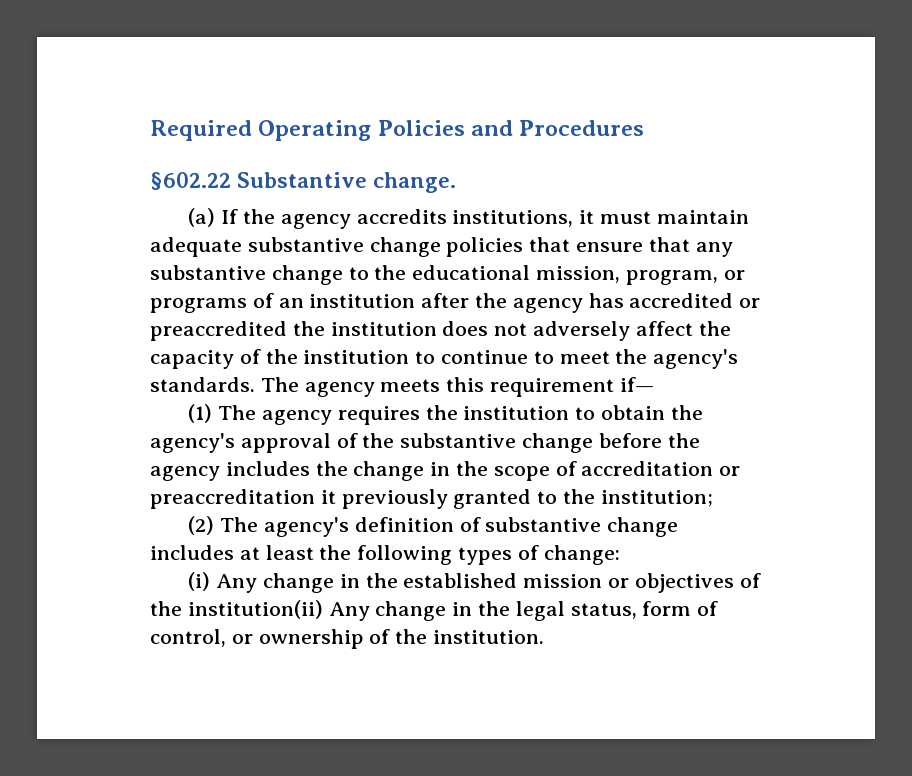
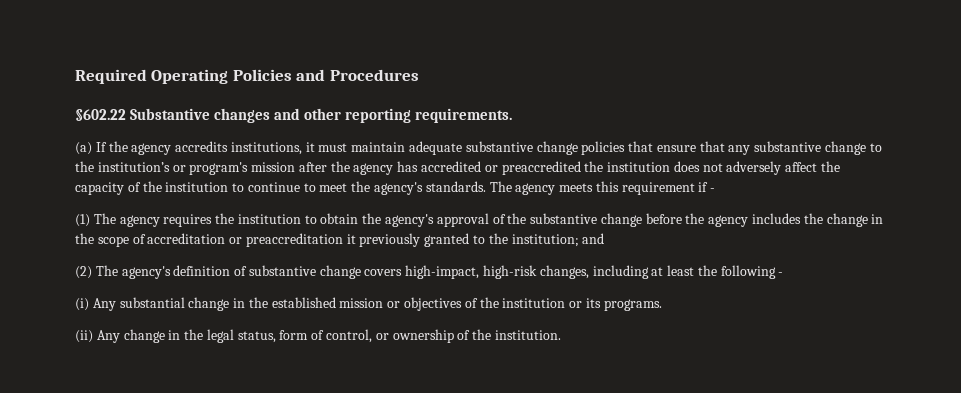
[373,172,457,193] change. -> [214,108,513,123] changes and other reporting requirements.
[412,265,745,285] [150,293,416,313] educational mission, program, or programs of an institution -> [97,162,296,175] institution’s or program's mission
[619,377,654,392] if— -> [698,182,716,192] if -
(713, 498) none -> [582,233,605,244] and
[150,545,234,560] includes -> [364,265,649,279] covers high-impact, high-risk changes, including
[458,545,620,565] types of change: -> [778,272,784,276] -
(258, 583) none -> [119,297,185,308] substantial
[187,600,323,619] institution(ii) -> [502,298,662,311] [75,330,93,343] institution or its programs. // (ii)

